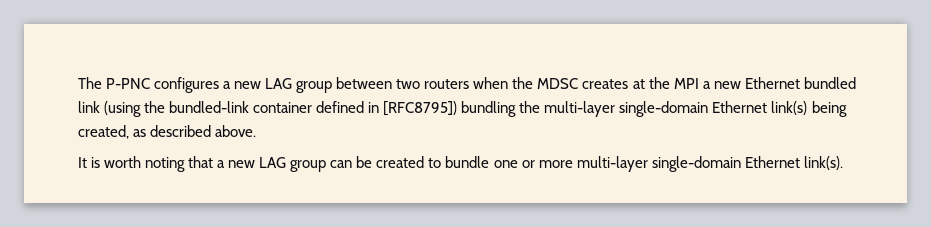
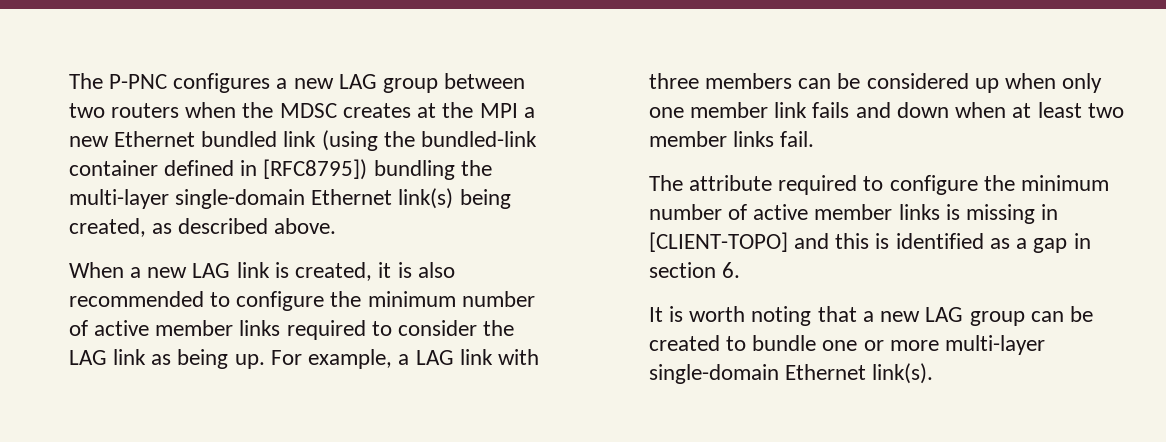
(256, 131) none -> [68,262,455,281] [68,291,535,311] [68,320,515,340] [68,349,539,369] [648,73,1103,93] [648,102,1124,118] [648,131,815,147] [648,175,1110,195] [648,204,1059,224] [648,232,1091,253] [648,262,741,278] // When a new LAG link is created, it is also recommended to configure the minimum number of active member links required to consider the LAG link as being up. For example, a LAG link with three members can be considered up when only one member link fails and down when at least two member links fail. // The attribute required to configure the minimum number of active member links is missing in [CLIENT-TOPO] and this is identified as a gap in section 6.

